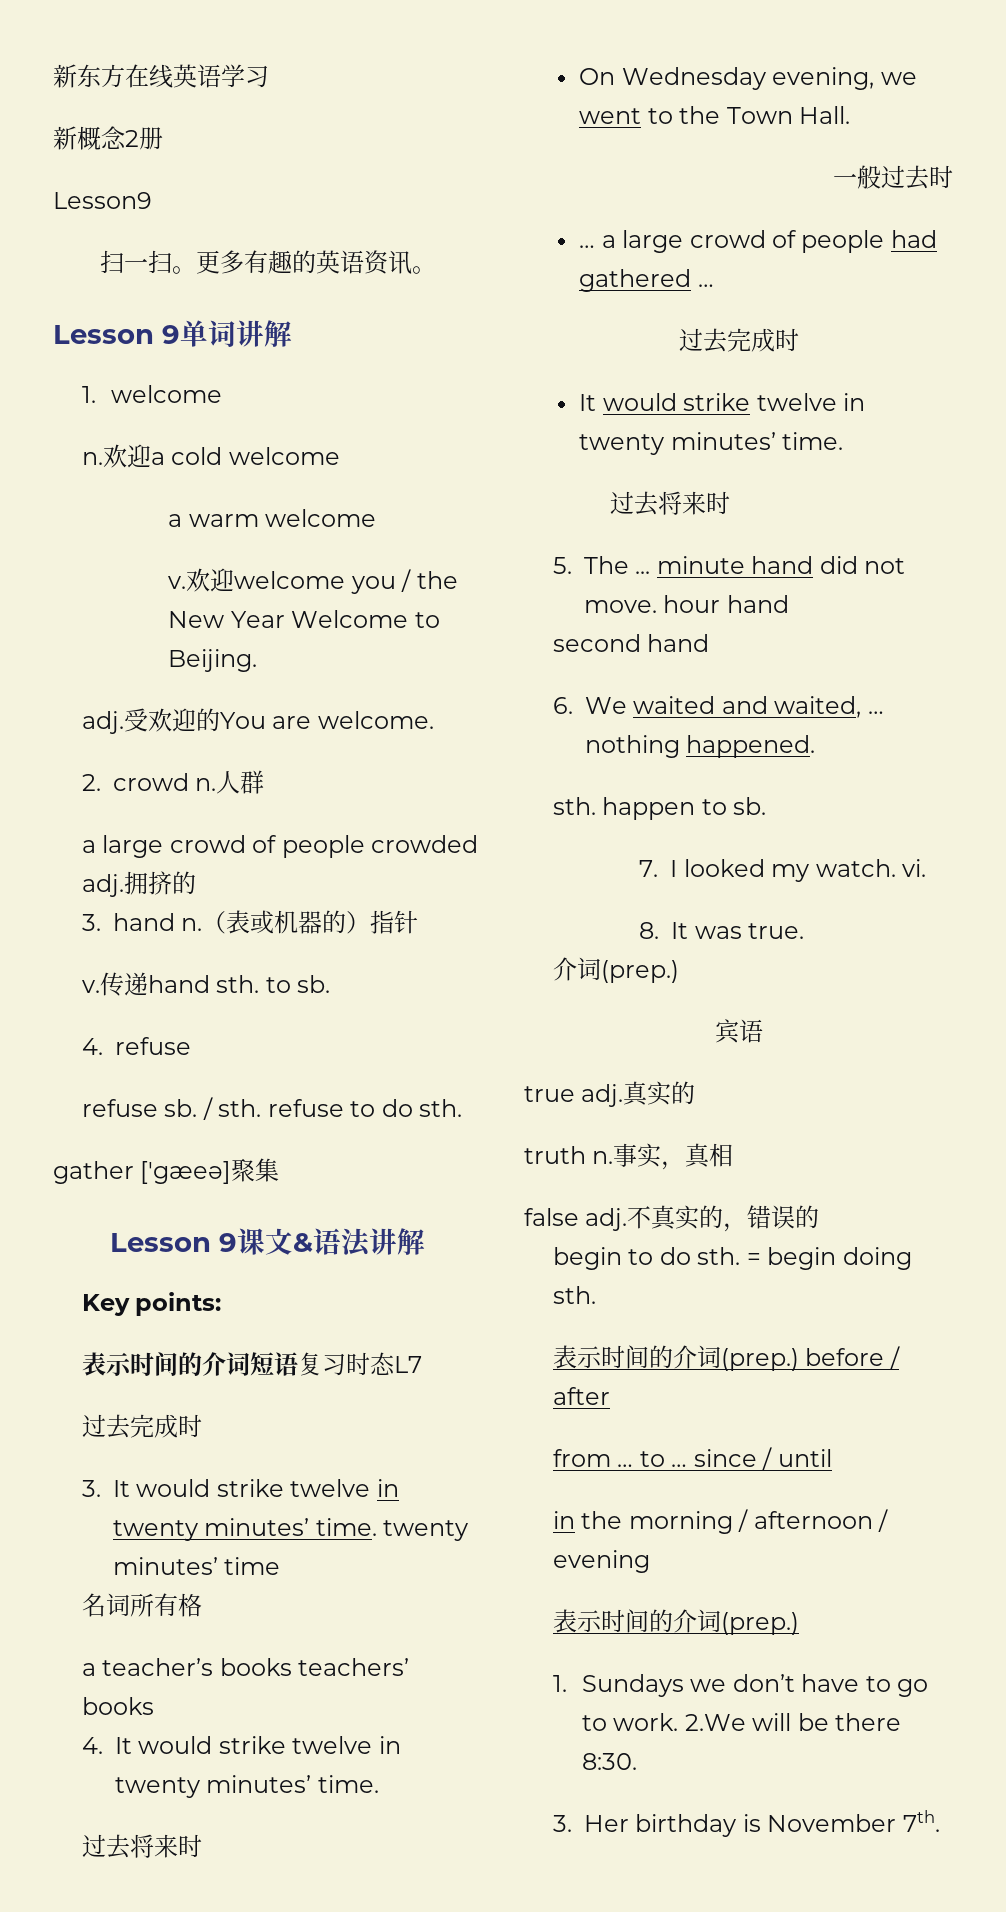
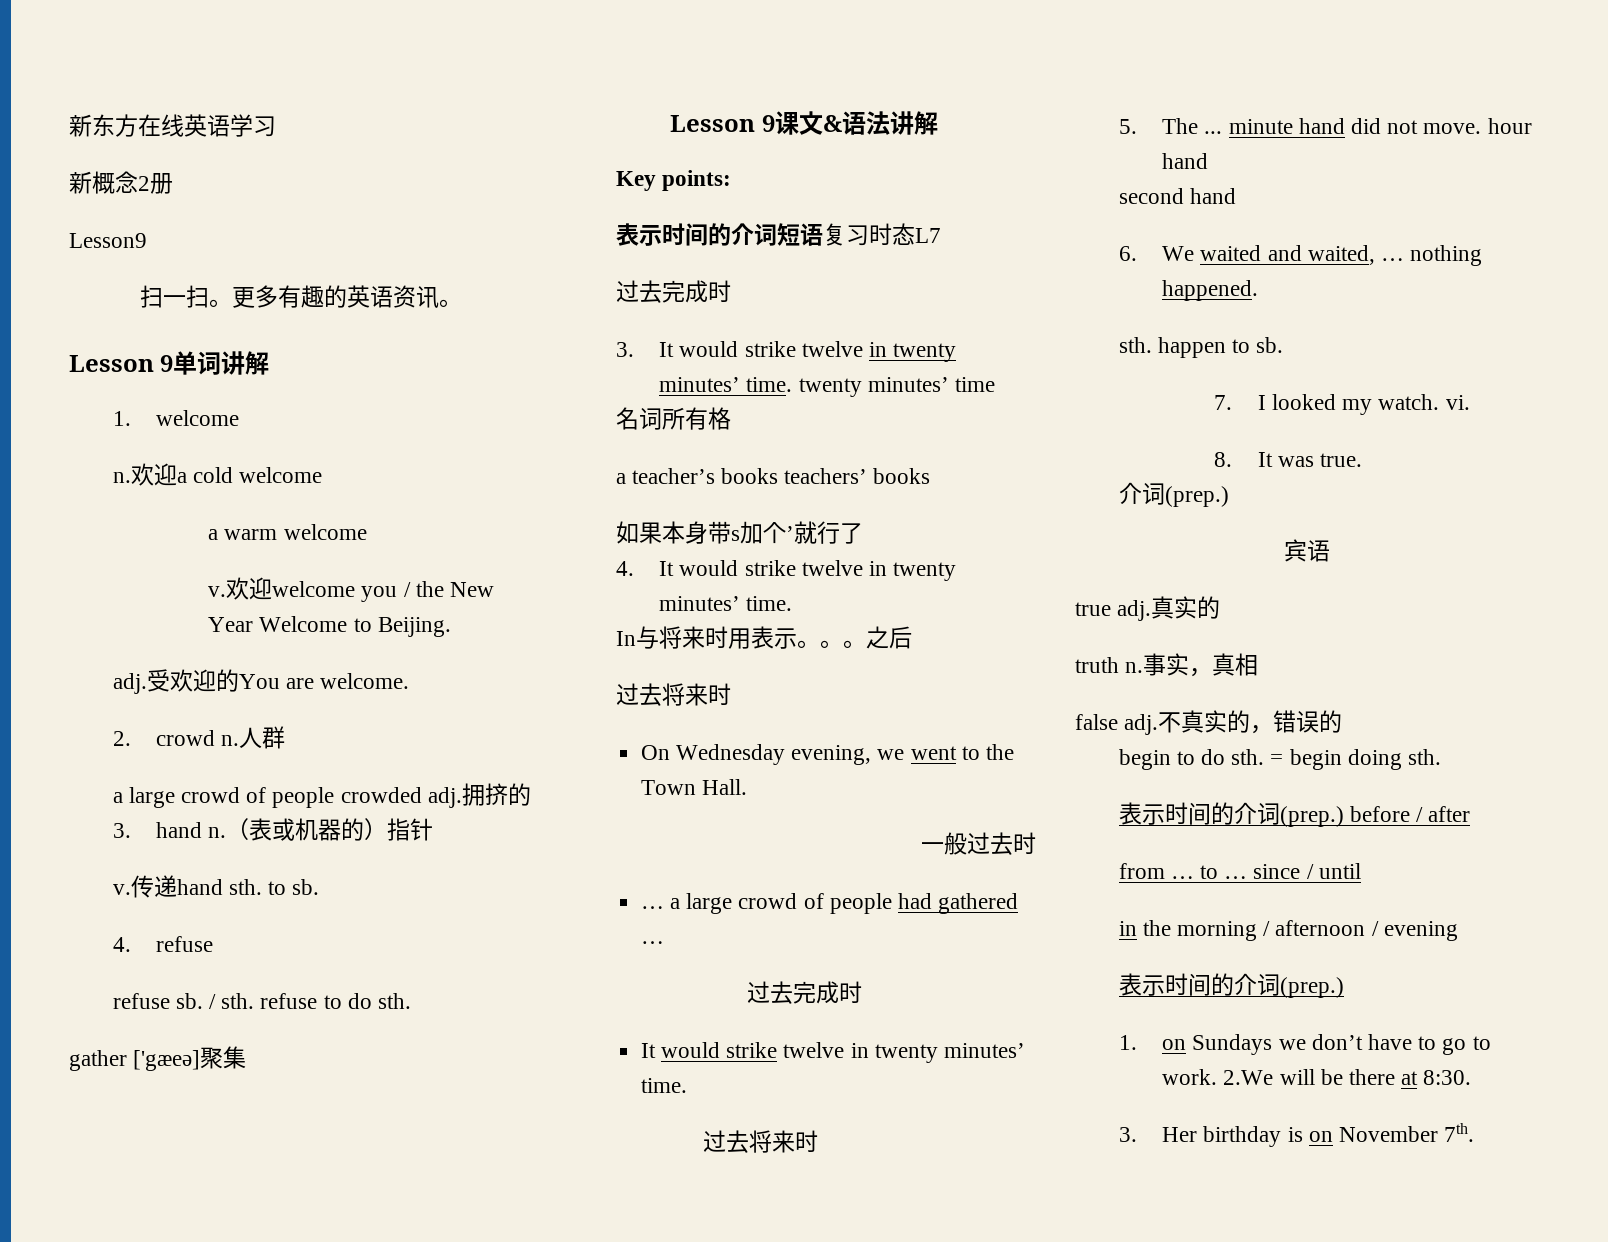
(154, 1706) none -> [615,521,863,544] // 如果本身带s加个’就行了
(379, 1784) none -> [615,626,912,649] // In与将来时用表示。。。之后
(567, 1683) none -> [1162,1039,1187,1050] on
(902, 1722) none -> [1401,1071,1419,1085] at
(761, 1823) none -> [1308,1131,1333,1142] on

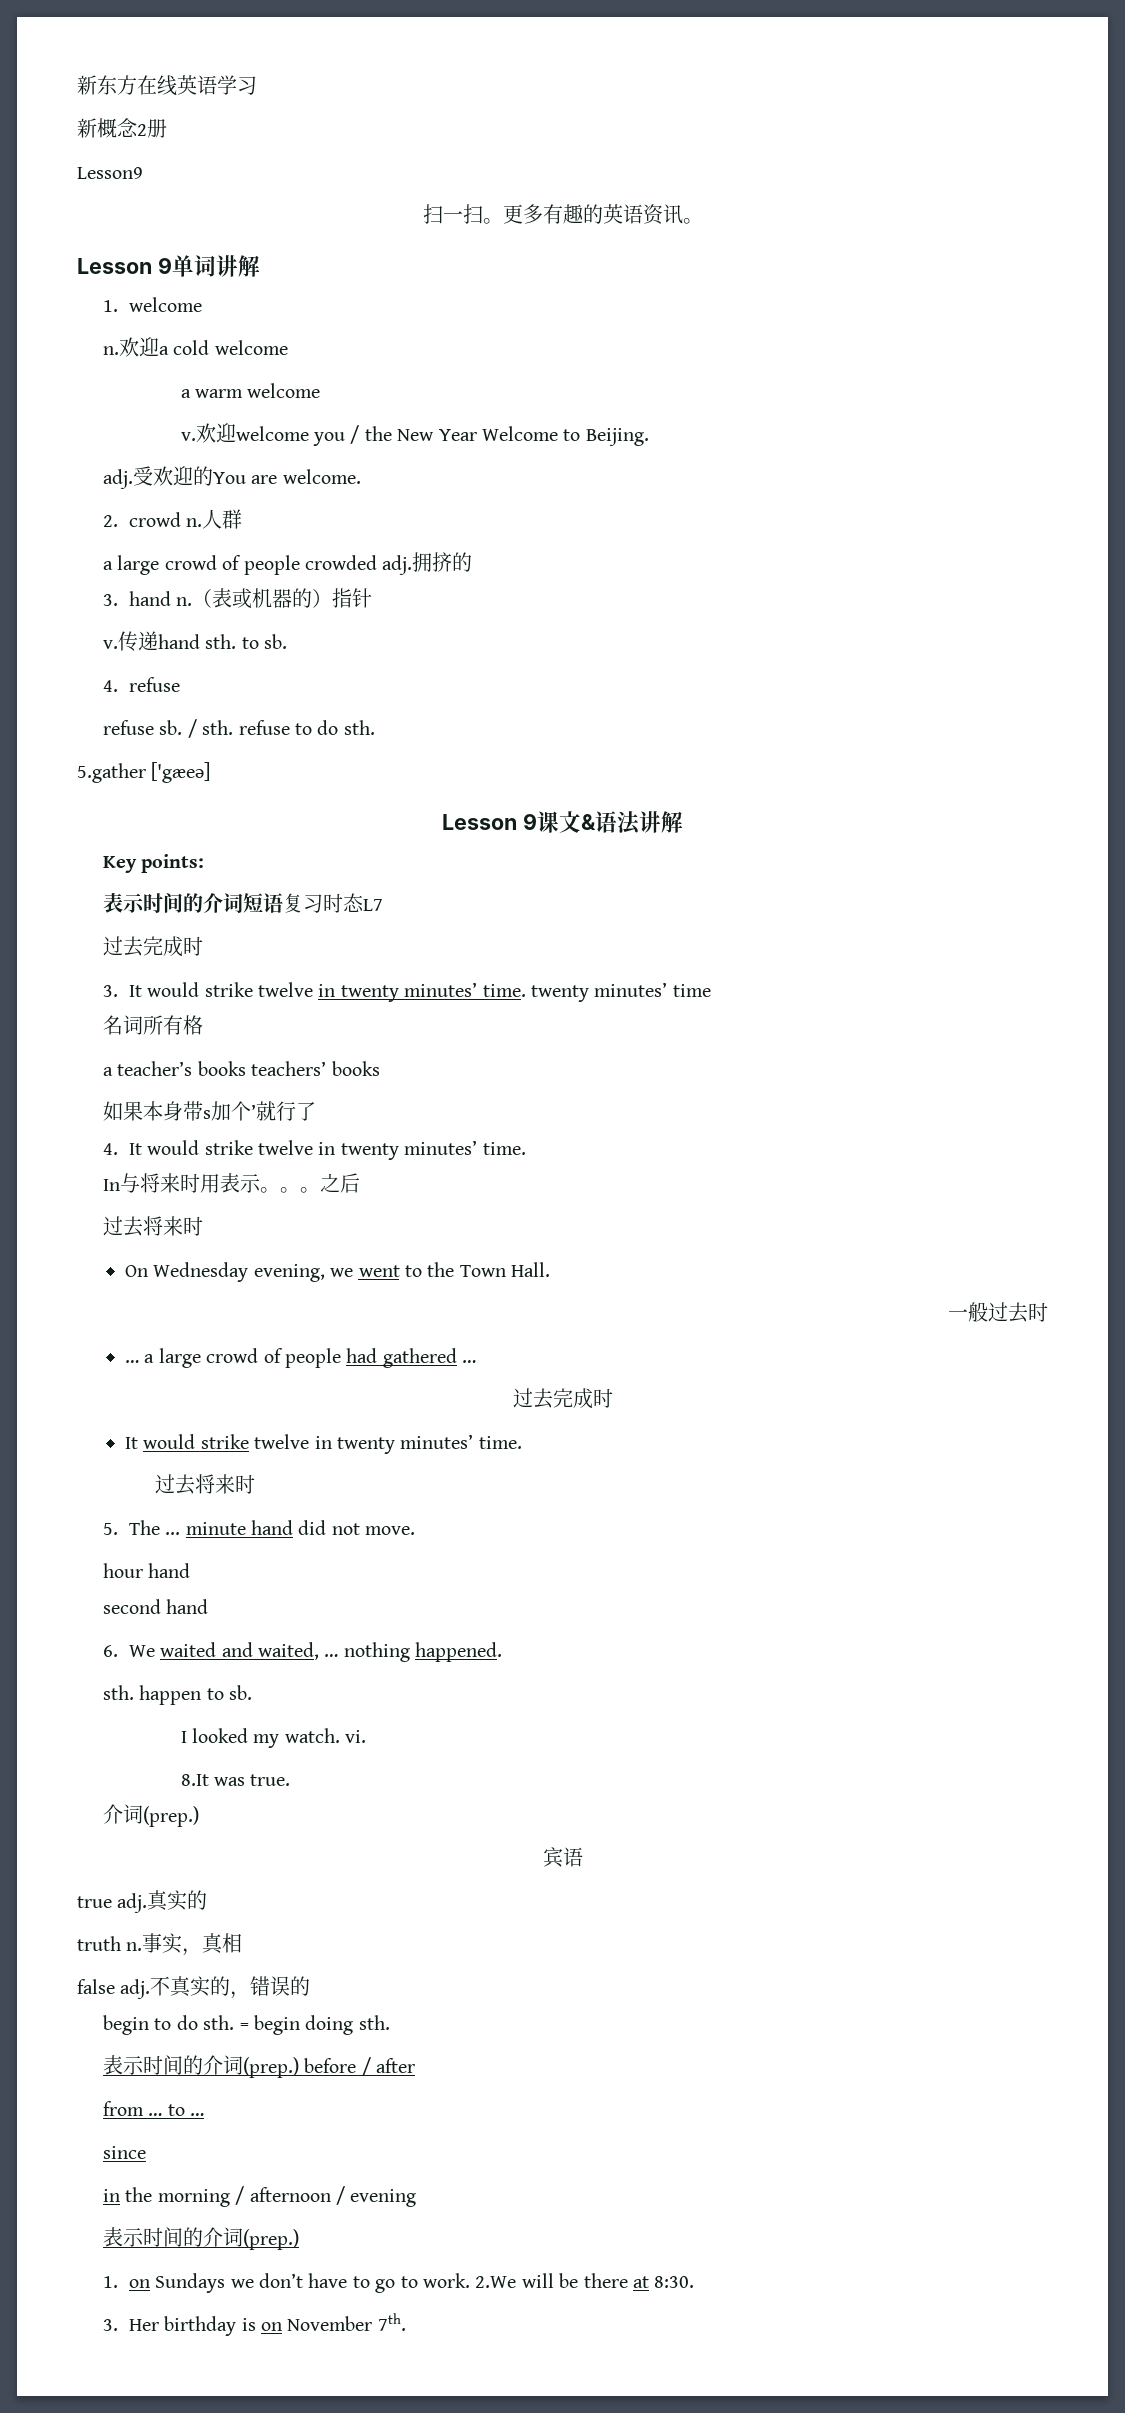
[69,1050,127,1071] gather -> [77,763,146,783] 5.gather
[200,1046,247,1069] 聚集 -> (211, 772) none
(1482, 128) none -> (416, 1530) //
[1214,395,1233,410] 7. -> (253, 1692) none
[1214,452,1273,467] 8. It -> [180,1774,209,1786] 8.It
(1248, 877) none -> (205, 2114) //
[1306,863,1361,879] / until -> (146, 2152) none

